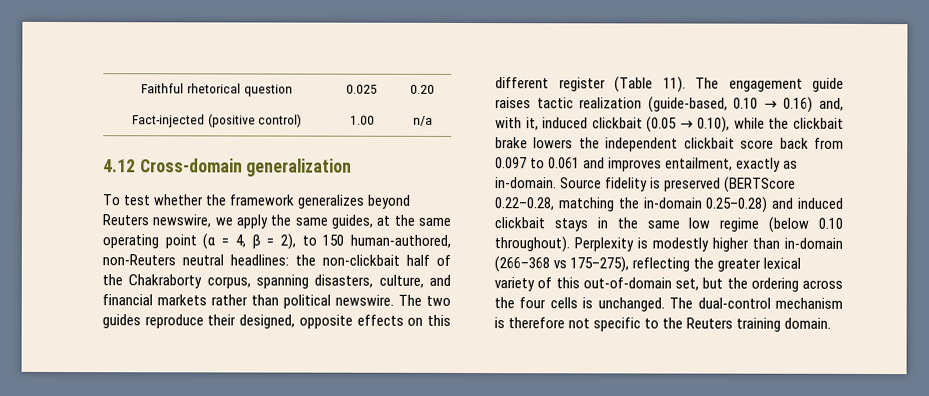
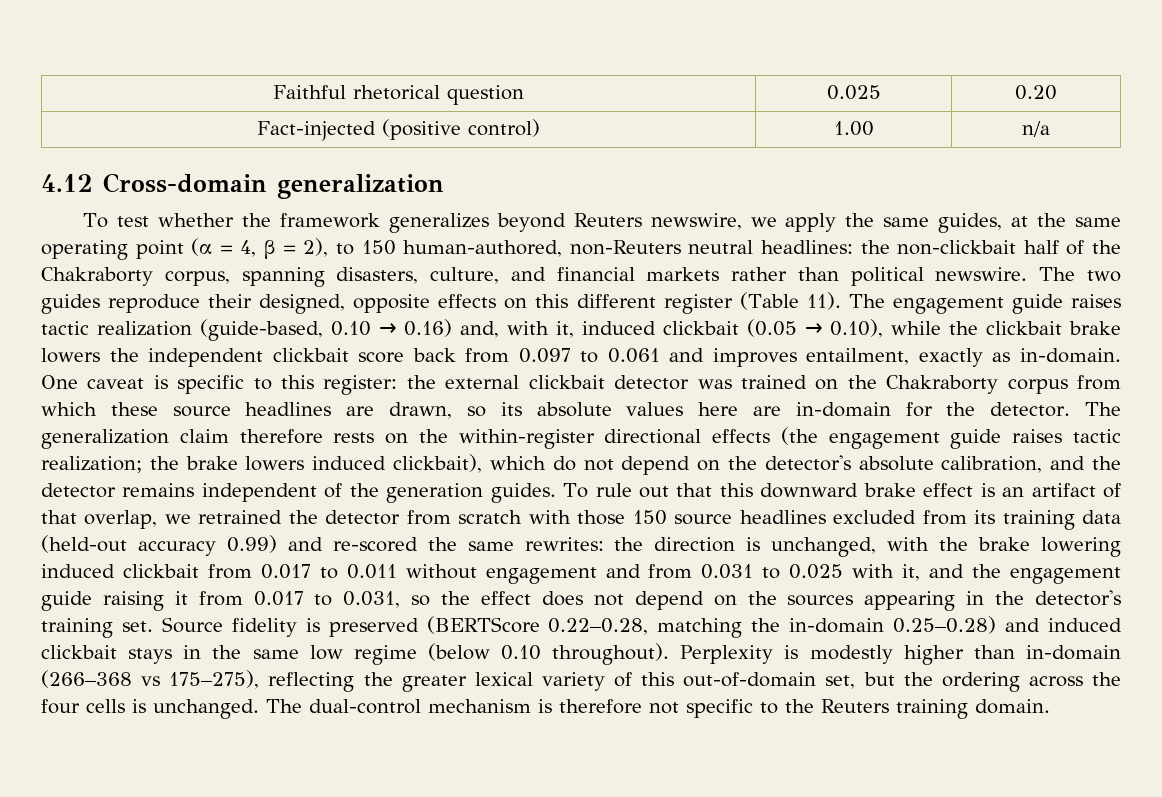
(557, 183) none -> [41,375,1121,395] [41,402,1121,419] [41,427,1121,449] [41,454,1121,475] [41,483,1121,503] [41,510,1122,530] [41,535,1121,557] [41,564,1122,584] [41,590,1122,611] [41,618,153,638] One caveat is specific to this register: the external clickbait detector was trained on the Chakraborty corpus from which these source headlines are drawn, so its absolute values here are in-domain for the detector. The generalization claim therefore rests on the within-register directional effects (the engagement guide raises tactic realization; the brake lowers induced clickbait), which do not depend on the detector's absolute calibration, and the detector remains independent of the generation guides. To rule out that this downward brake effect is an artifact of that overlap, we retrained the detector from scratch with those 150 source headlines excluded from its training data (held-out accuracy 0.99) and re-scored the same rewrites: the direction is unchanged, with the brake lowering induced clickbait from 0.017 to 0.011 without engagement and from 0.031 to 0.025 with it, and the engagement guide raising it from 0.017 to 0.031, so the effect does not depend on the sources appearing in the detector's training set.

